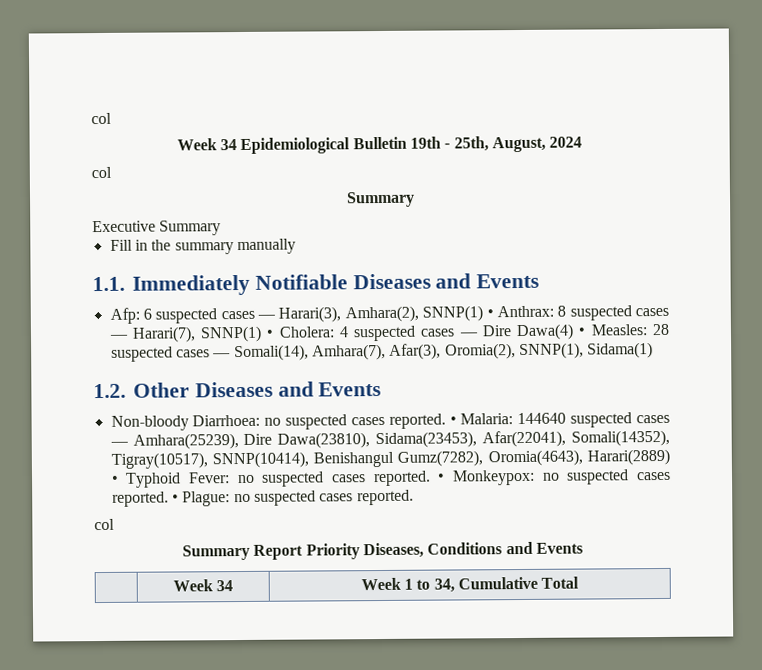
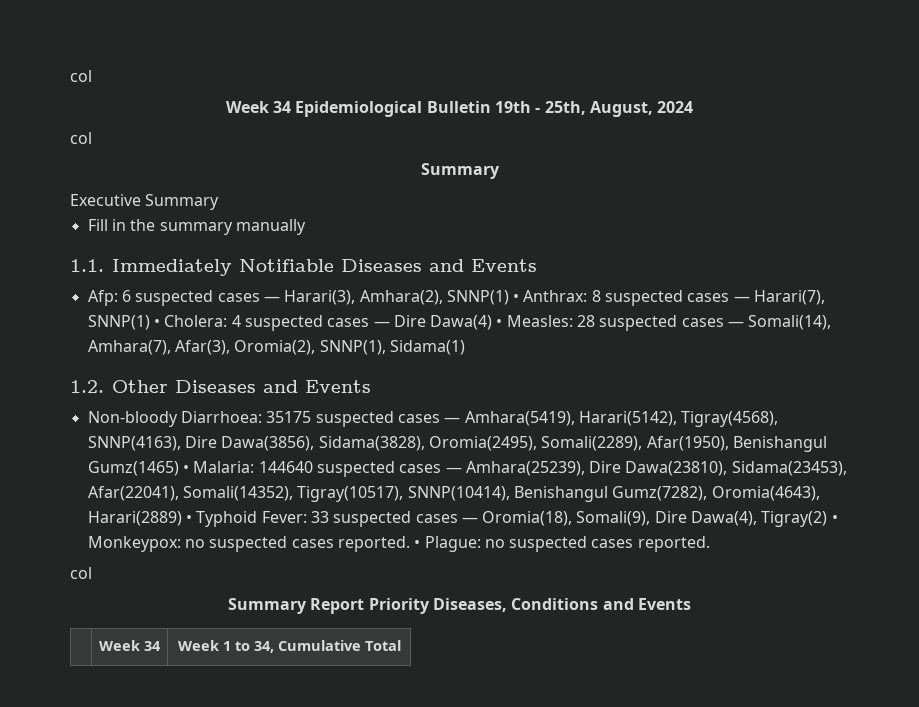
[264,413,446,430] no suspected cases reported. -> [266,411,779,427] [87,436,827,452] [87,461,179,476] 35175 suspected cases — Amhara(5419), Harari(5142), Tigray(4568), SNNP(4163), Dire Dawa(3856), Sidama(3828), Oromia(2495), Somali(2289), Afar(1950), Benishangul Gumz(1465)
[236,470,431,487] no suspected cases reported. -> [310,511,828,527] 33 suspected cases — Oromia(18), Somali(9), Dire Dawa(4), Tigray(2)

